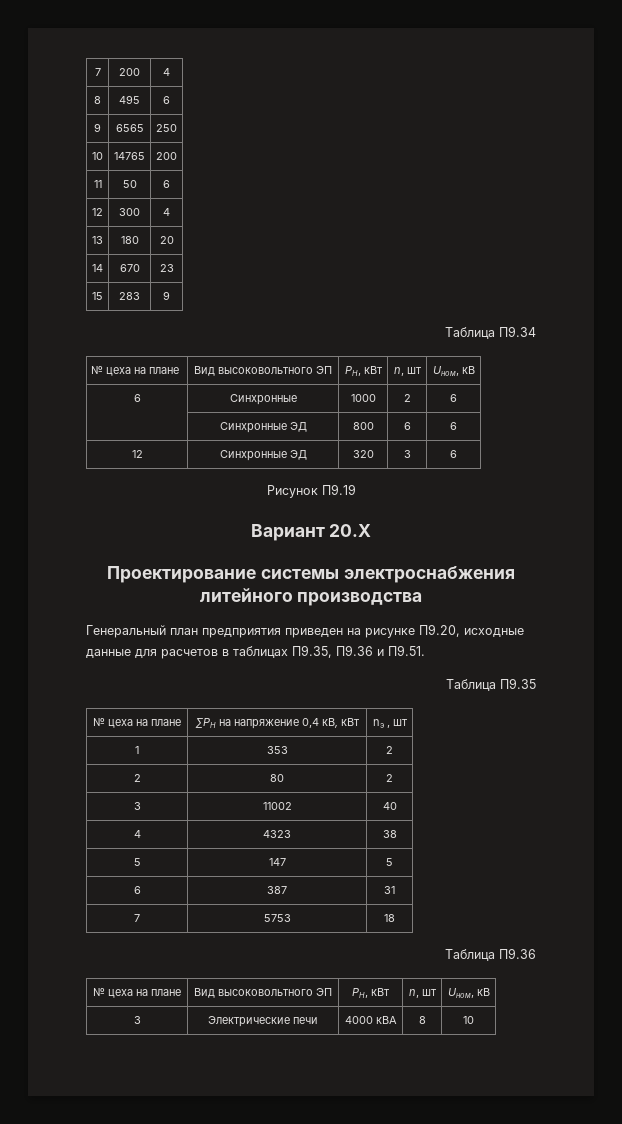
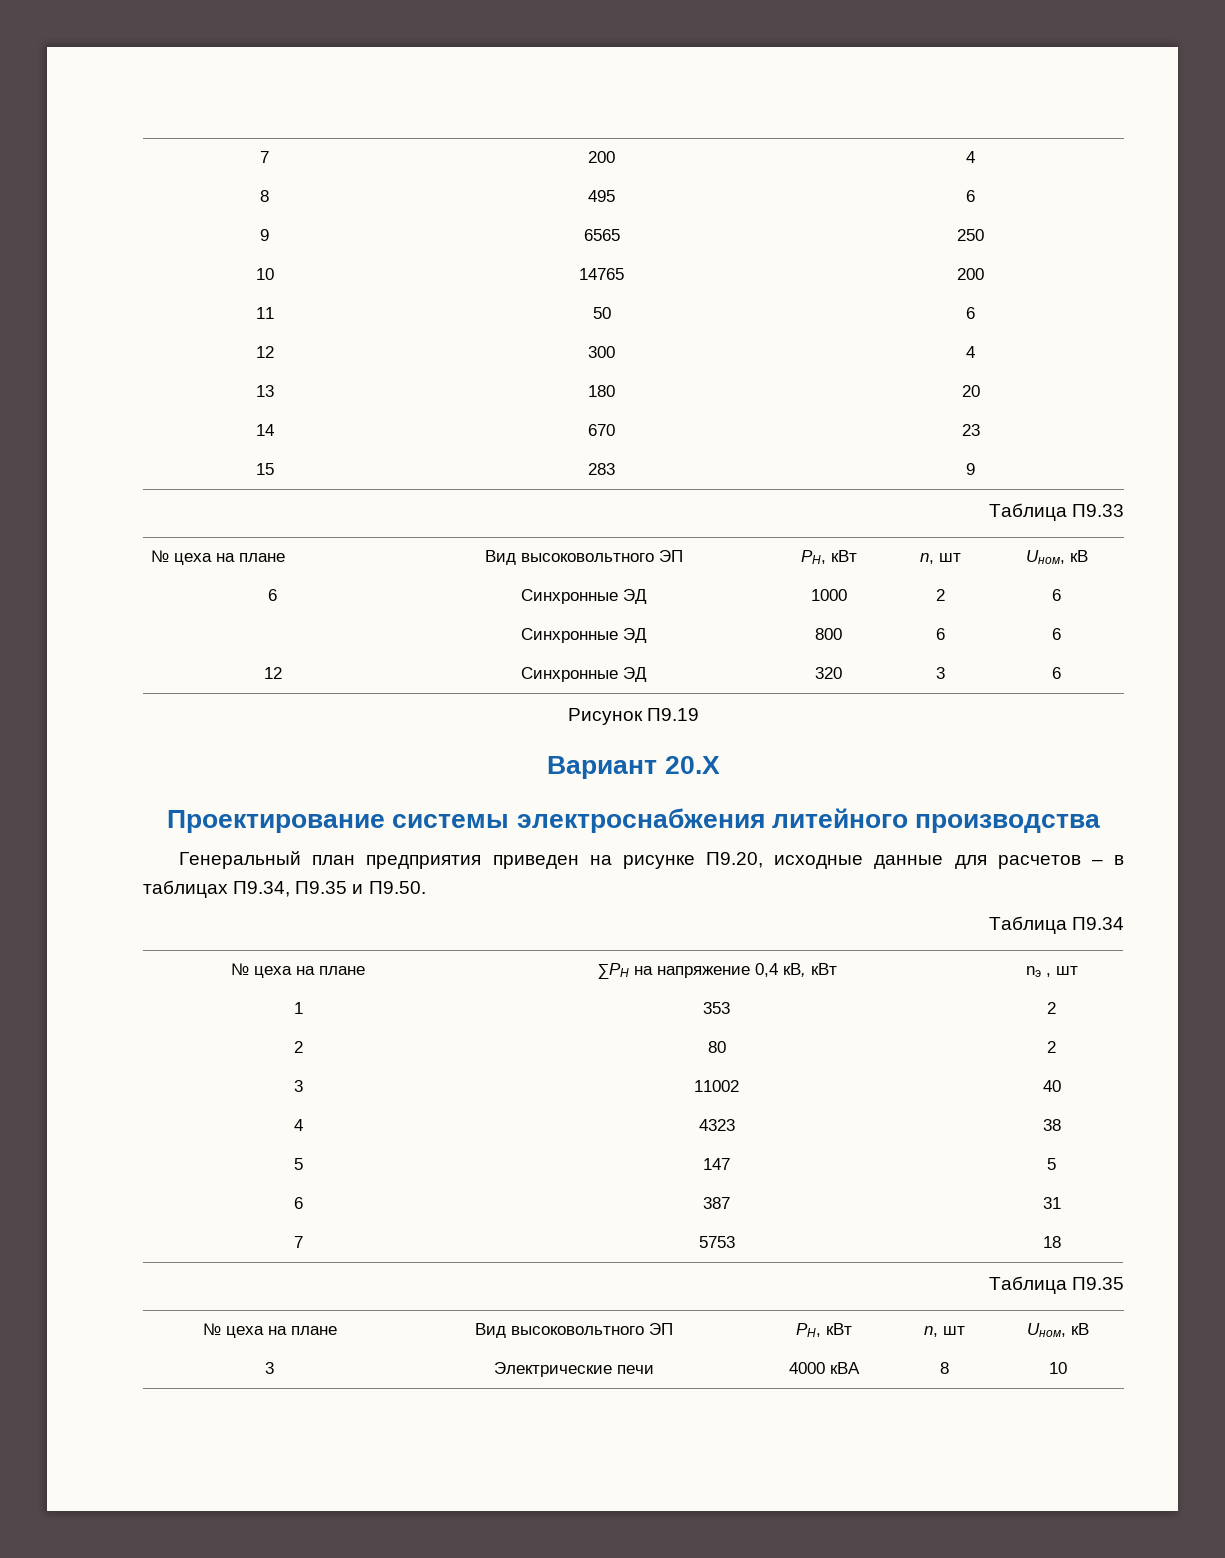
[499,326,536,337] П9.34 -> [1072,504,1124,517] П9.33
(297, 399) none -> [623,589,647,604] ЭД
(218, 654) none -> [1091,859,1103,865] –
[292,645,425,658] [446,678,536,691] П9.35, П9.36 и П9.51. // Таблица П9.35 -> [233,881,426,897] [988,916,1124,934] П9.34, П9.35 и П9.50. // Таблица П9.34
[499,948,536,959] П9.36 -> [1072,1277,1124,1290] П9.35

